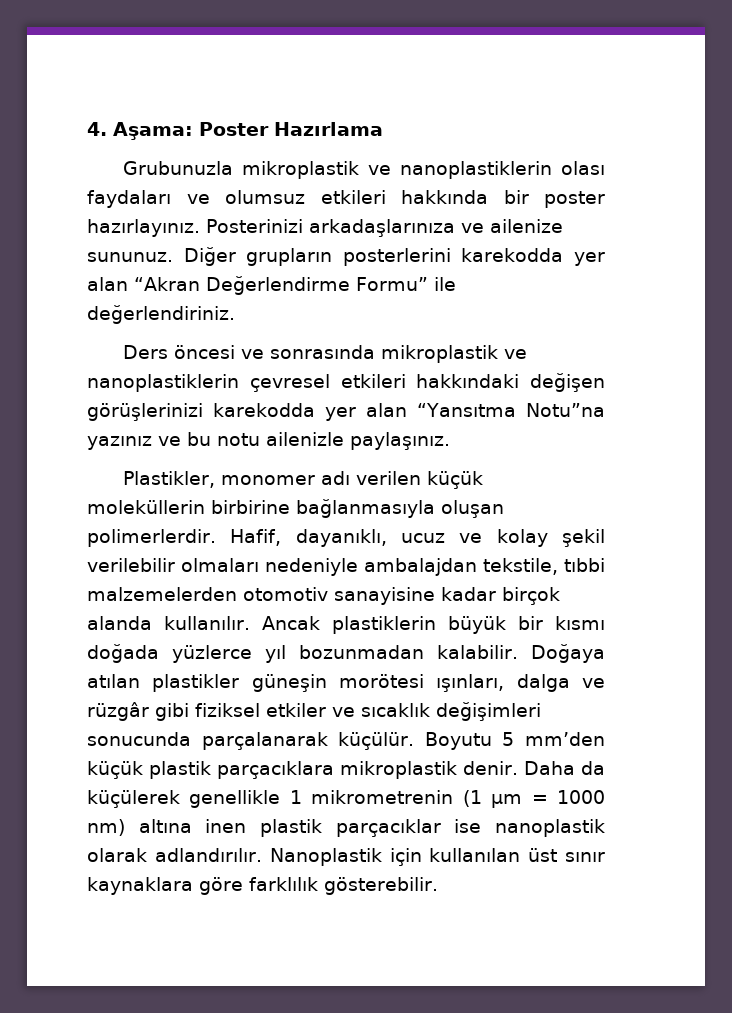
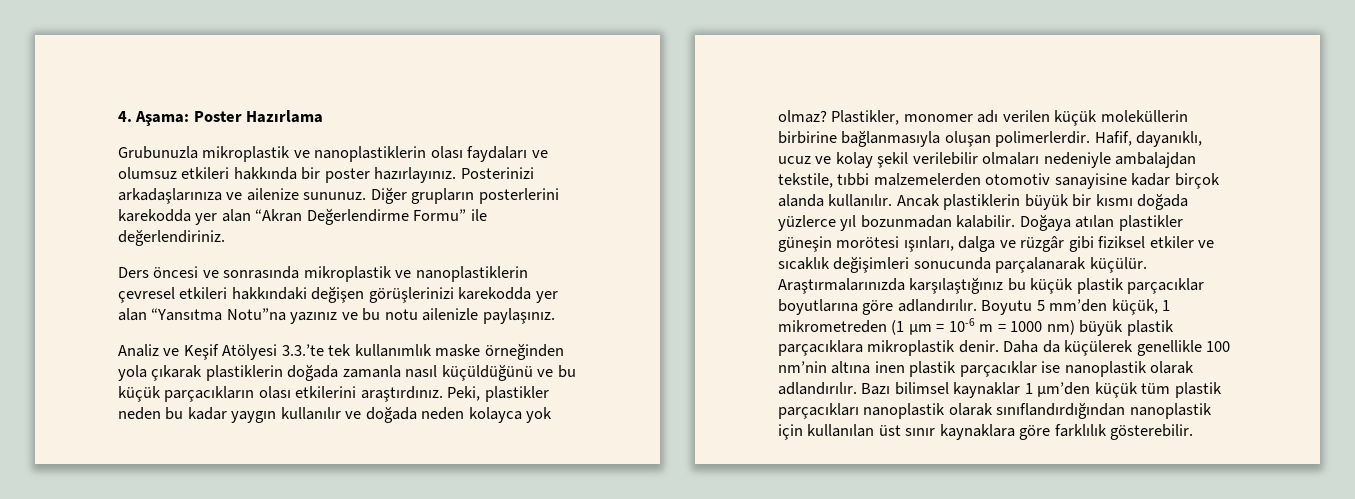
(450, 441) none -> [118,343,564,360] [118,364,576,381] [118,386,549,402] [118,406,553,423] [778,110,827,123] Analiz ve Keşif Atölyesi 3.3.’te tek kullanımlık maske örneğinden yola çıkarak plastiklerin doğada zamanla nasıl küçüldüğünü ve bu küçük parçacıkların olası etkilerini araştırdınız. Peki, plastikler neden bu kadar yaygın kullanılır ve doğada neden kolayca yok olmaz?
[424,732,605,750] [87,761,143,779] Boyutu 5 mm’den küçük -> [778,277,1205,294] [778,299,1171,315] [778,318,1124,336] Araştırmalarınızda karşılaştığınız bu küçük plastik parçacıklar boyutlarına göre adlandırılır. Boyutu 5 mm’den küçük, 1 mikrometreden (1 µm = 10-6 m = 1000 nm) büyük
[289,790,605,808] [87,819,125,836] 1 mikrometrenin (1 µm = 1000 nm) -> [1206,341,1231,352] [778,361,827,373] 100 nm’nin
[269,848,382,866] Nanoplastik -> [861,382,1222,398] [778,402,1212,419] Bazı bilimsel kaynaklar 1 µm’den küçük tüm plastik parçacıkları nanoplastik olarak sınıflandırdığından nanoplastik

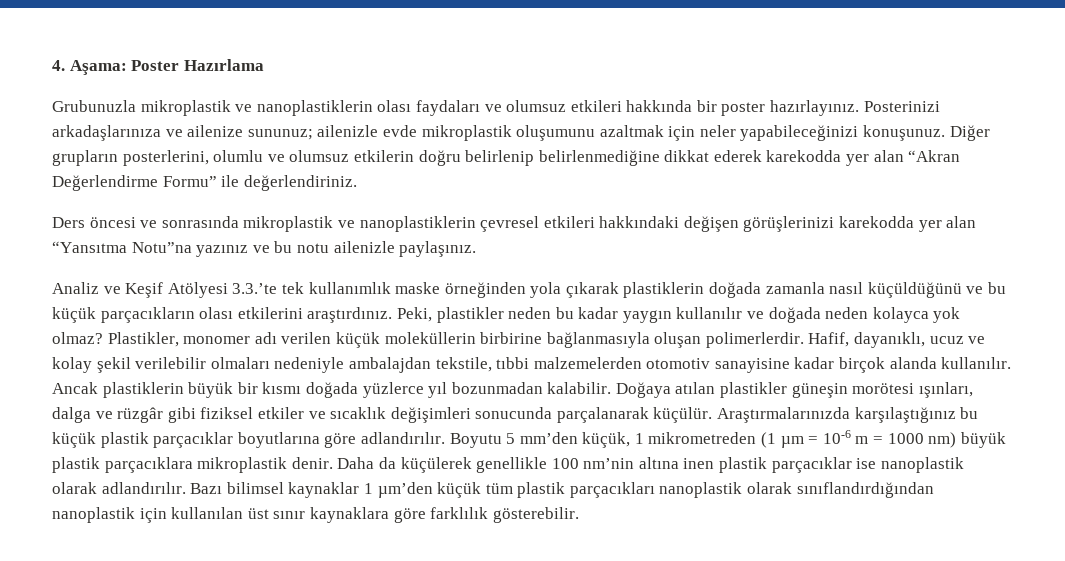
[303,187,559,204] sununuz. Diğer grupların posterlerini -> [247,125,990,141] [52,150,762,166] sununuz; ailenizle evde mikroplastik oluşumunu azaltmak için neler yapabileceğinizi konuşunuz. Diğer grupların posterlerini, olumlu ve olumsuz etkilerin doğru belirlenip belirlenmediğine dikkat ederek

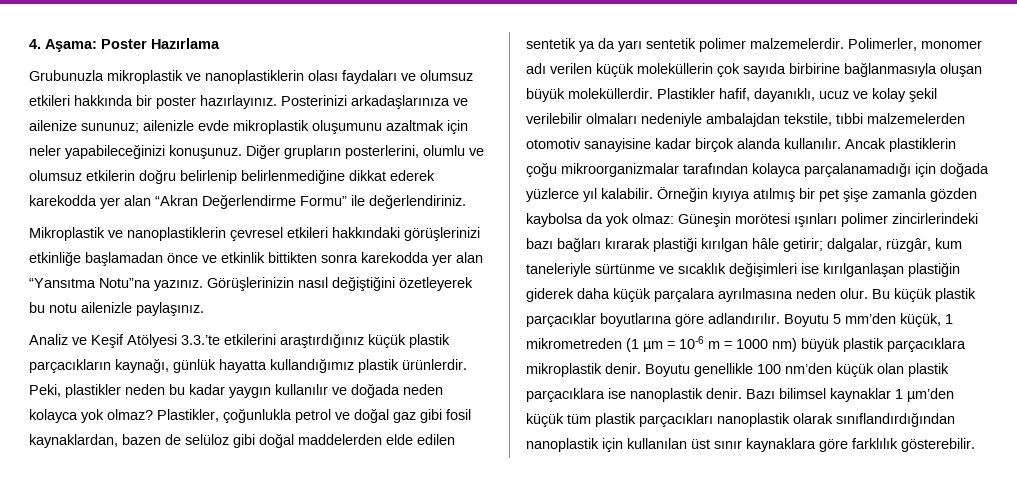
[52,216,334,232] Ders öncesi ve sonrasında mikroplastik -> [29,227,105,241] Mikroplastik
[683,216,835,232] değişen görüşlerinizi -> [404,227,480,241] [29,251,358,266] görüşlerinizi etkinliğe başlamadan önce ve etkinlik bittikten sonra
[196,245,270,257] yazınız ve -> [154,276,473,291] yazınız. Görüşlerinizin nasıl değiştiğini özetleyerek
[281,282,1007,298] [52,307,393,323] tek kullanımlık maske örneğinden yola çıkarak plastiklerin doğada zamanla nasıl küçüldüğünü ve bu küçük parçacıkların olası etkilerini araştırdınız. -> [224,333,450,348] [29,358,467,373] etkilerini araştırdığınız küçük plastik parçacıkların kaynağı, günlük hayatta kullandığımız plastik ürünlerdir.
(179, 339) none -> [223,408,471,423] [29,433,455,448] [526,38,917,52] çoğunlukla petrol ve doğal gaz gibi fosil kaynaklardan, bazen de selüloz gibi doğal maddelerden elde edilen sentetik ya da yarı sentetik polimer malzemelerdir. Polimerler,
(476, 338) none -> [717,63,786,77] çok sayıda
[705,332,850,348] polimerlerdir. Hafif, -> [526,88,750,102] büyük moleküllerdir. Plastikler hafif,
[188,382,973,398] [52,407,979,423] büyük bir kısmı doğada yüzlerce yıl bozunmadan kalabilir. Doğaya atılan plastikler güneşin morötesi ışınları, dalga ve rüzgâr gibi fiziksel etkiler ve sıcaklık değişimleri sonucunda parçalanarak küçülür. Araştırmalarınızda karşılaştığınız bu -> [526,162,989,177] [526,187,977,202] [526,213,978,227] [526,237,962,252] [526,262,960,277] [526,288,890,302] çoğu mikroorganizmalar tarafından kolayca parçalanamadığı için doğada yüzlerce yıl kalabilir. Örneğin kıyıya atılmış bir pet şişe zamanla gözden kaybolsa da yok olmaz: Güneşin morötesi ışınları polimer zincirlerindeki bazı bağları kırarak plastiği kırılgan hâle getirir; dalgalar, rüzgâr, kum taneleriyle sürtünme ve sıcaklık değişimleri ise kırılganlaşan plastiğin giderek daha küçük parçalara ayrılmasına neden olur. Bu
[337,457,964,473] [52,482,186,494] Daha da küçülerek genellikle 100 nm’nin altına inen plastik parçacıklar ise nanoplastik olarak adlandırılır. -> [645,363,949,377] [526,388,742,402] Boyutu genellikle 100 nm’den küçük olan plastik parçacıklara ise nanoplastik denir.

